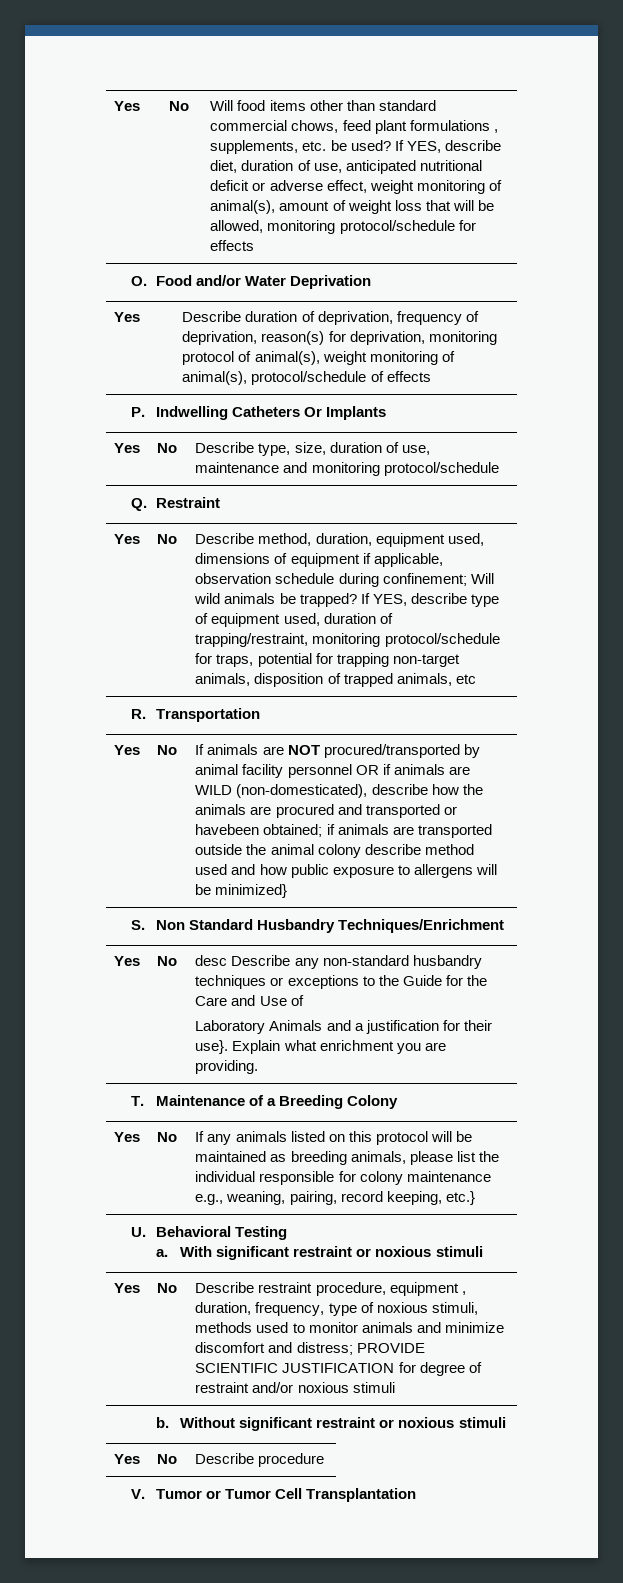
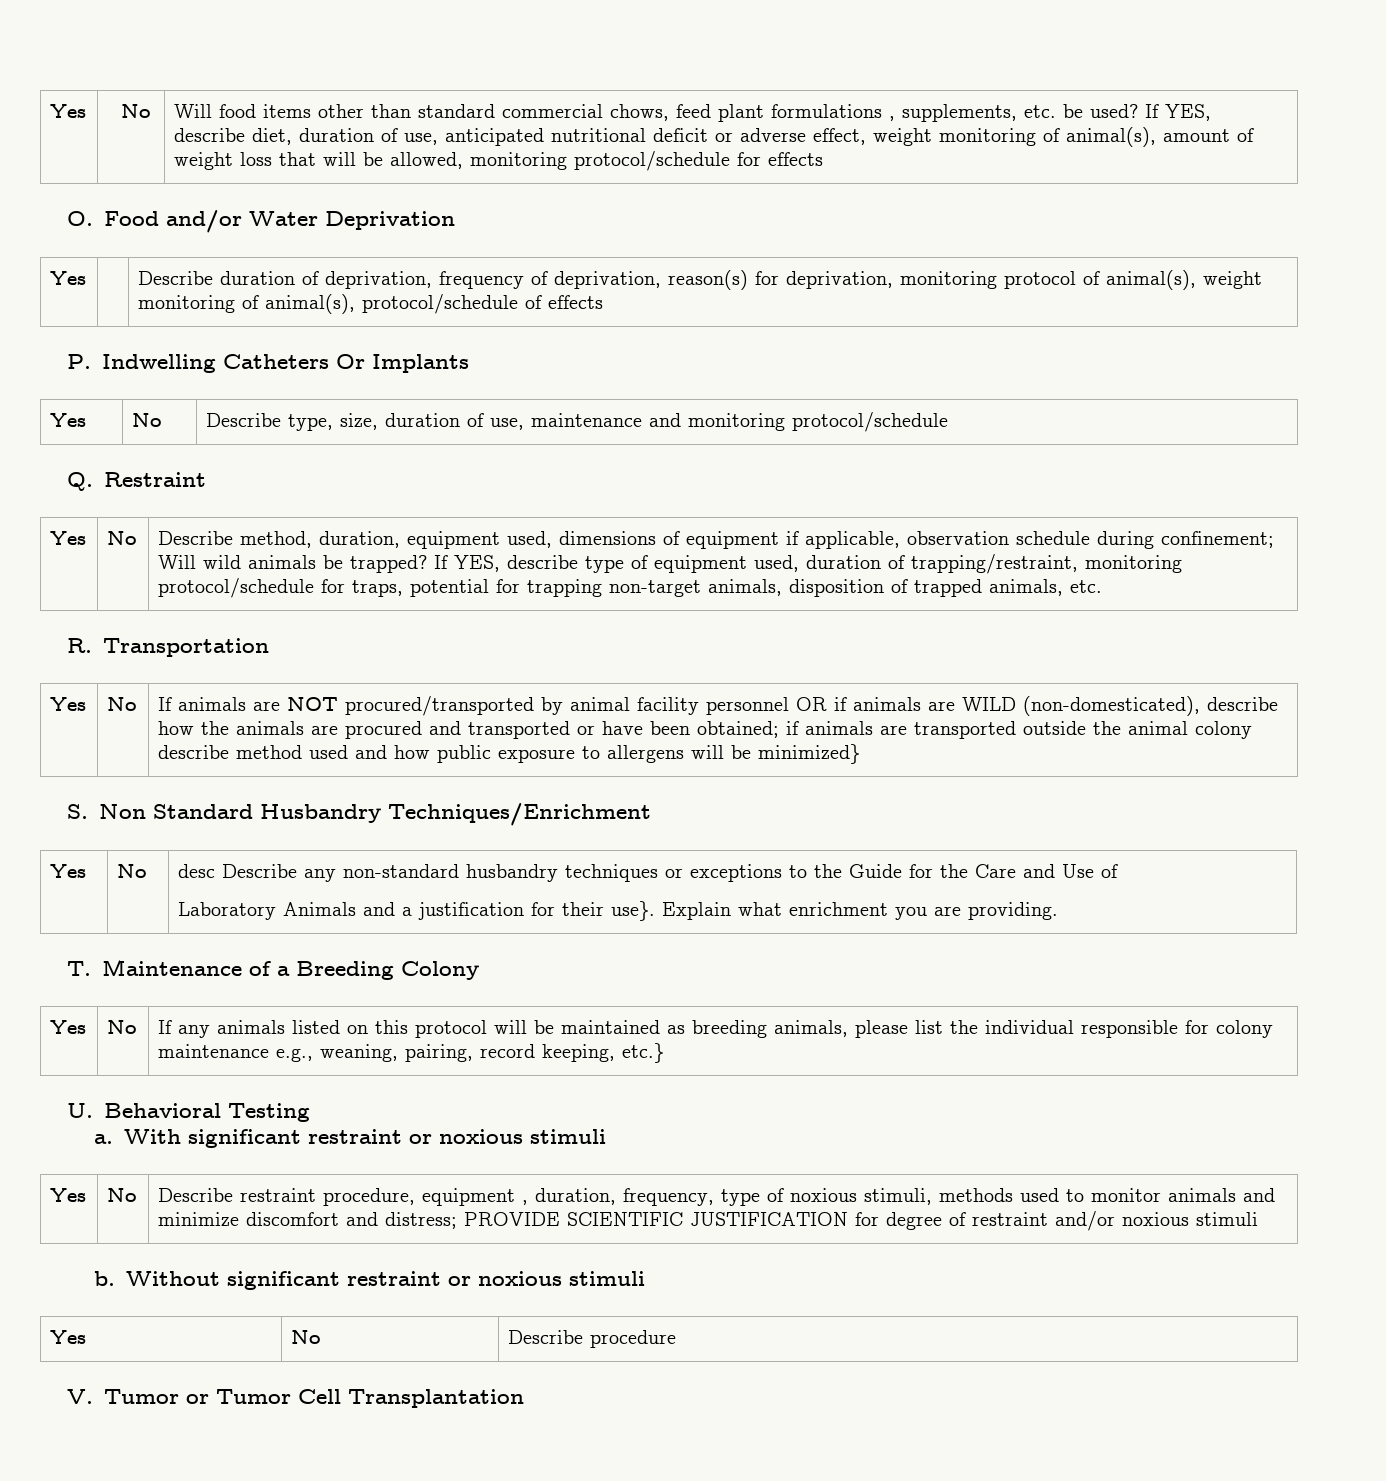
[455,674,476,684] etc -> [1070,580,1103,593] etc.
[195,824,260,835] havebeen -> [602,721,691,735] have been

